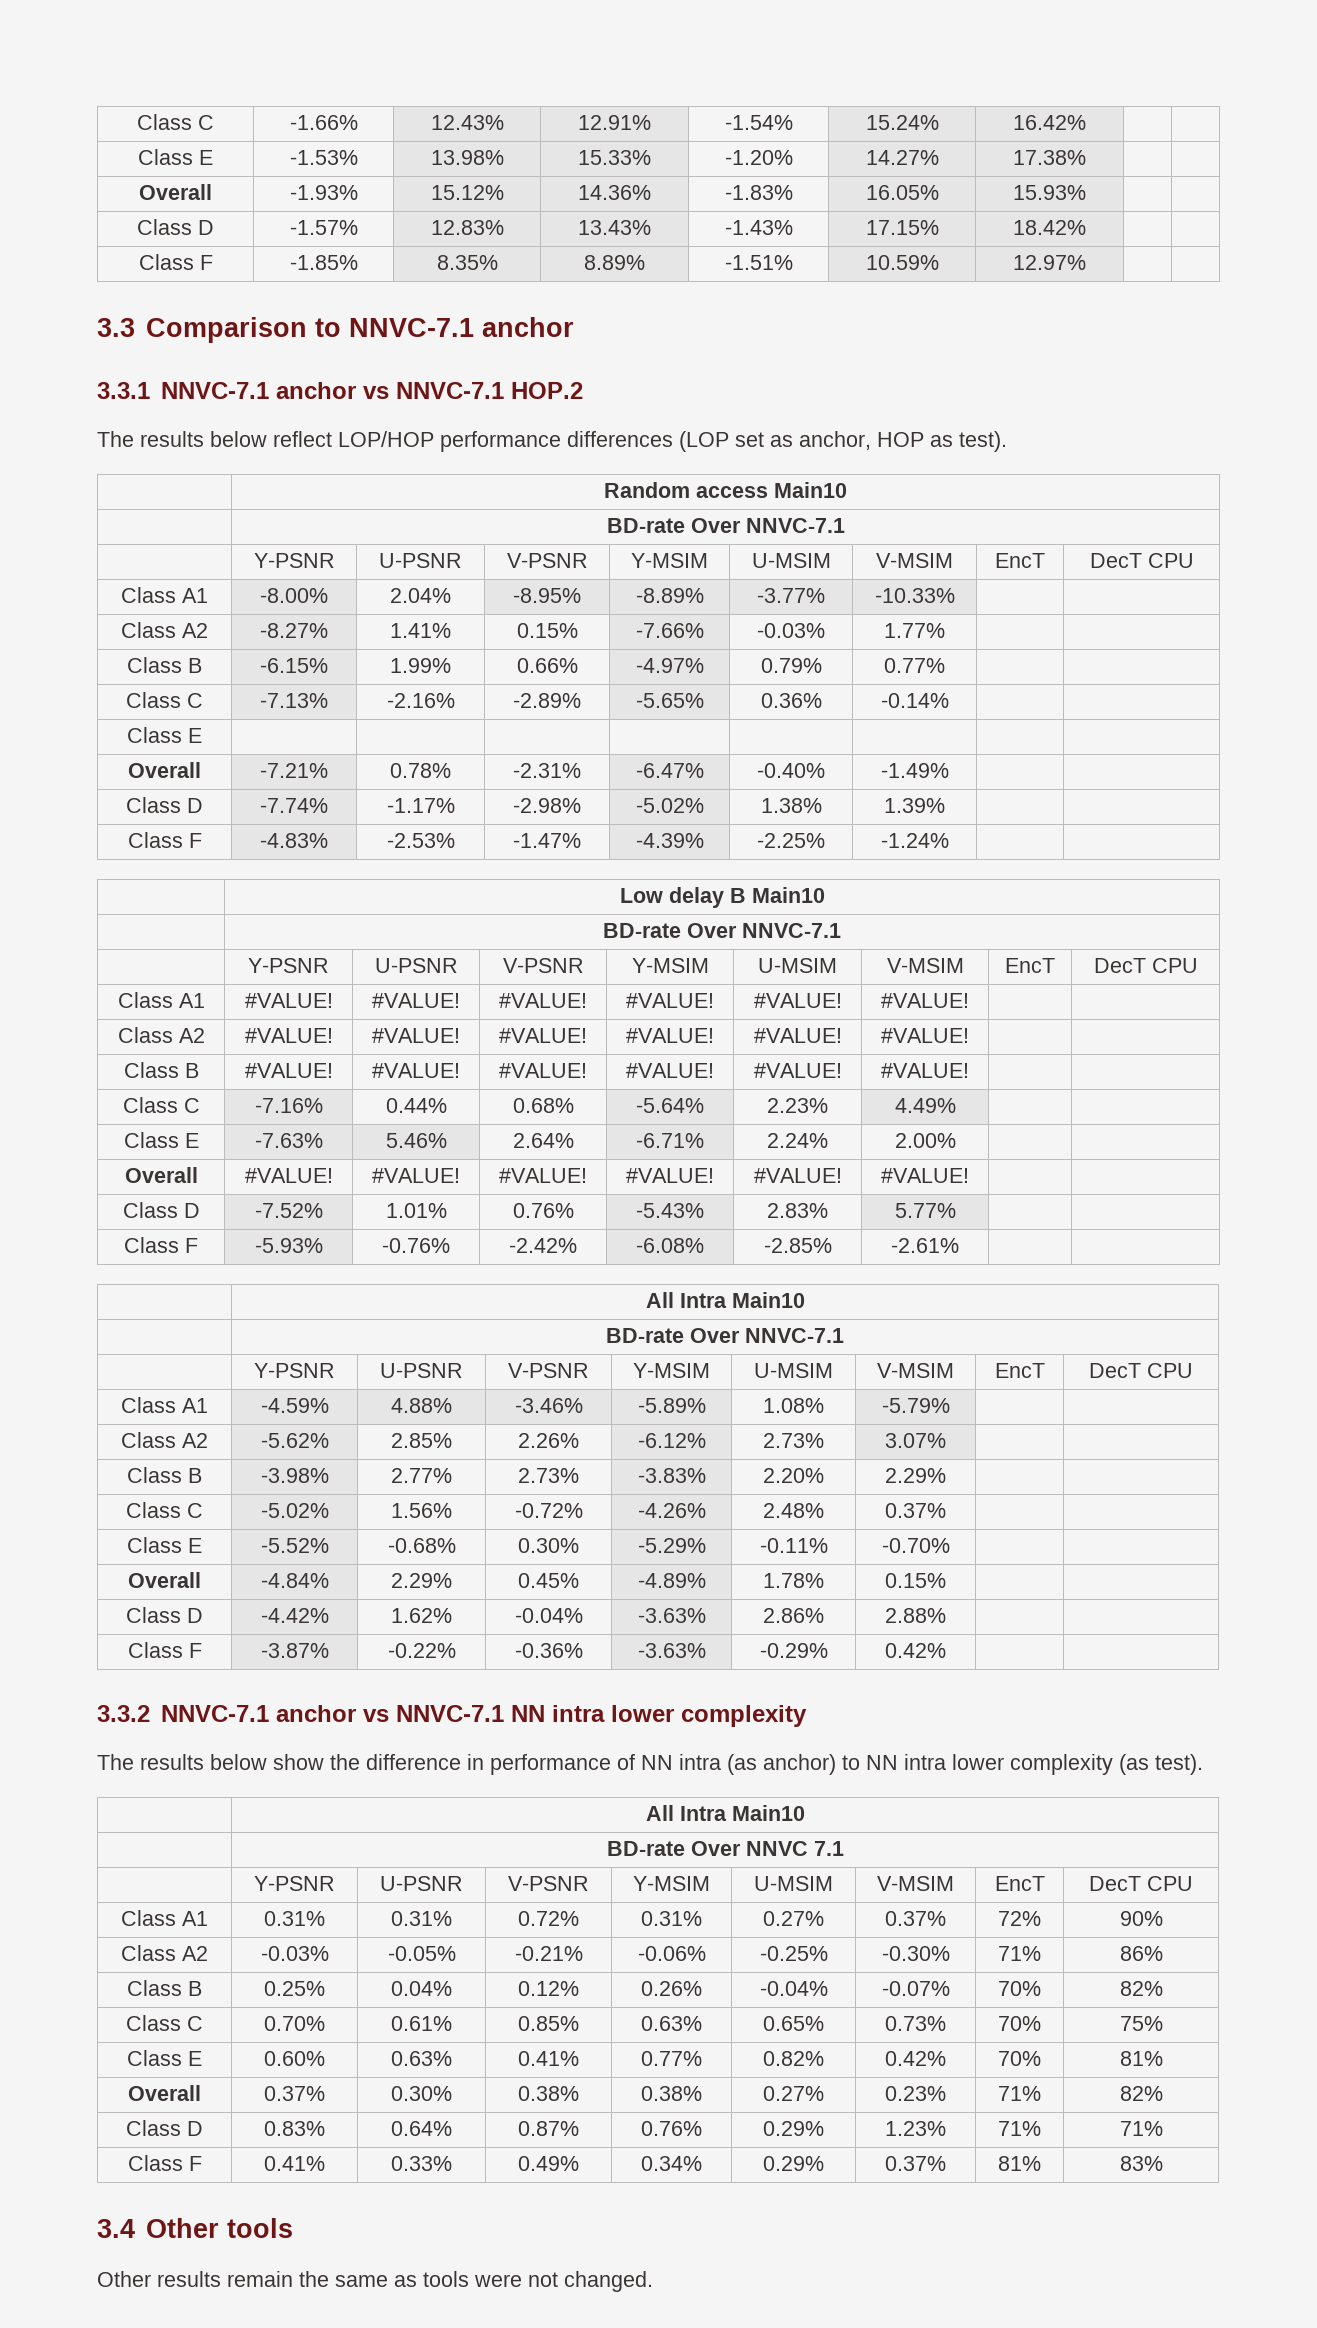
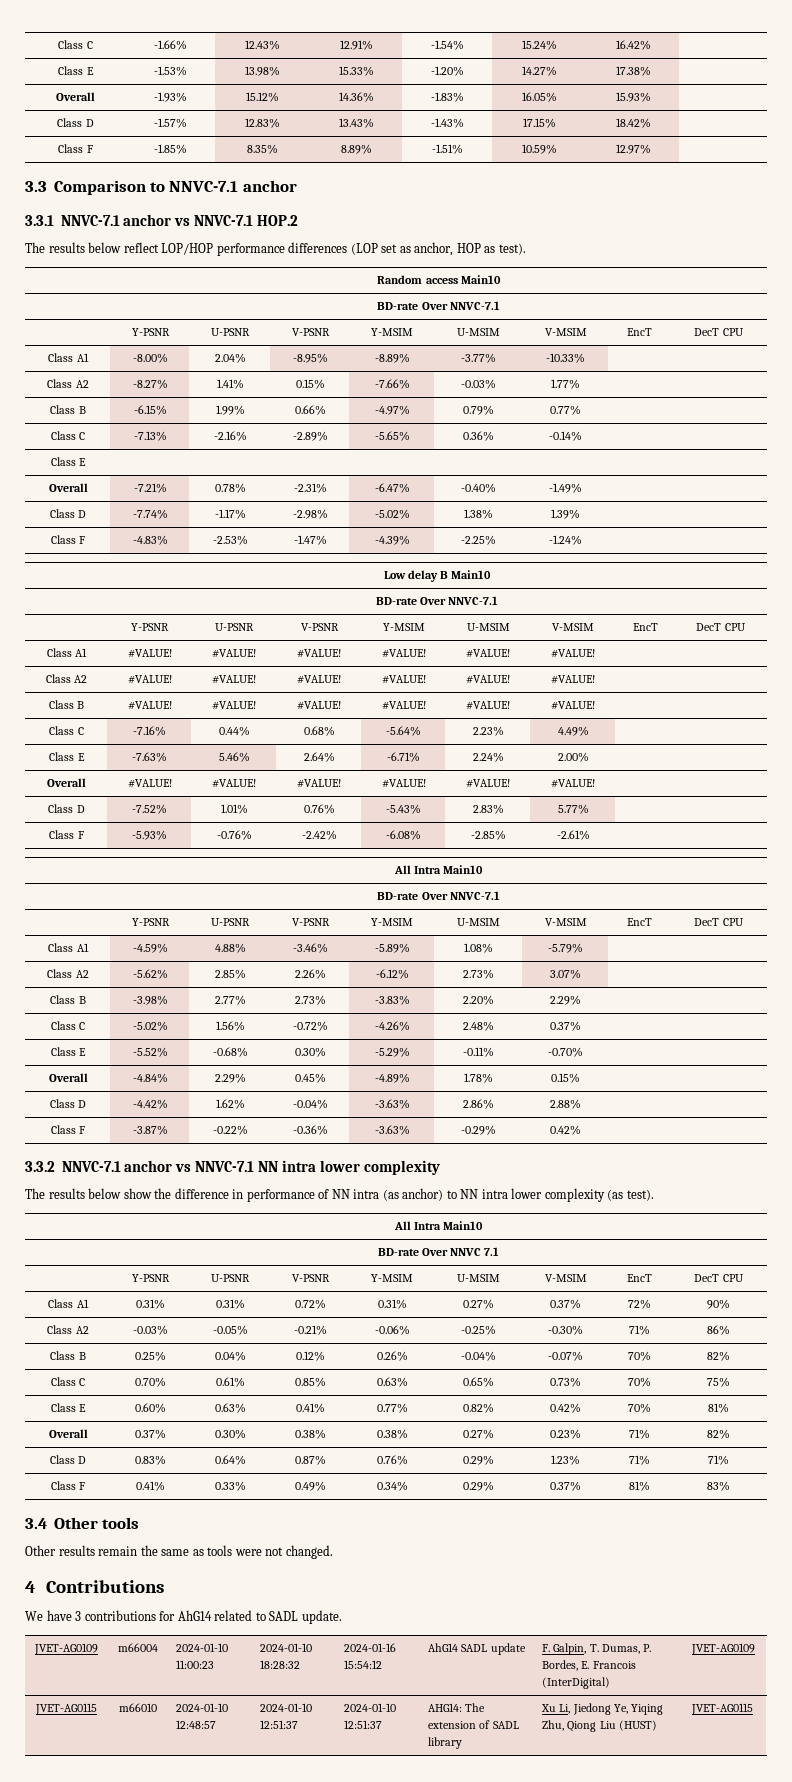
(653, 2281) none -> [25,1580,165,1593] [25,1610,342,1624] [34,1643,98,1655] [117,1643,158,1652] [176,1643,229,1652] [176,1660,215,1669] [260,1643,313,1652] [260,1660,301,1669] [344,1643,397,1652] [344,1660,383,1669] [428,1643,526,1655] [542,1643,651,1655] [542,1660,636,1671] [542,1677,611,1689] [691,1643,756,1655] [35,1703,97,1715] [118,1703,157,1712] [176,1703,229,1712] [176,1720,217,1729] [260,1703,313,1712] [260,1720,299,1729] [344,1703,397,1712] [344,1720,383,1729] [428,1703,486,1712] [428,1720,519,1729] [428,1737,463,1749] [541,1703,663,1715] [542,1720,657,1732] [691,1703,754,1715] // 4 Contributions // We have 3 contributions for AhG14 related to SADL update. // JVET-AG0109 | m66004 | 2024-01-10 11:00:23 | 2024-01-10 18:28:32 | 2024-01-16 15:54:12 | AhG14 SADL update | F. Galpin, T. Dumas, P. Bordes, E. Francois (InterDigital) | JVET-AG0109 // JVET-AG0115 | m66010 | 2024-01-10 12:48:57 | 2024-01-10 12:51:37 | 2024-01-10 12:51:37 | AHG14: The extension of SADL library | Xu Li, Jiedong Ye, Yiqing Zhu, Qiong Liu (HUST) | JVET-AG0115

